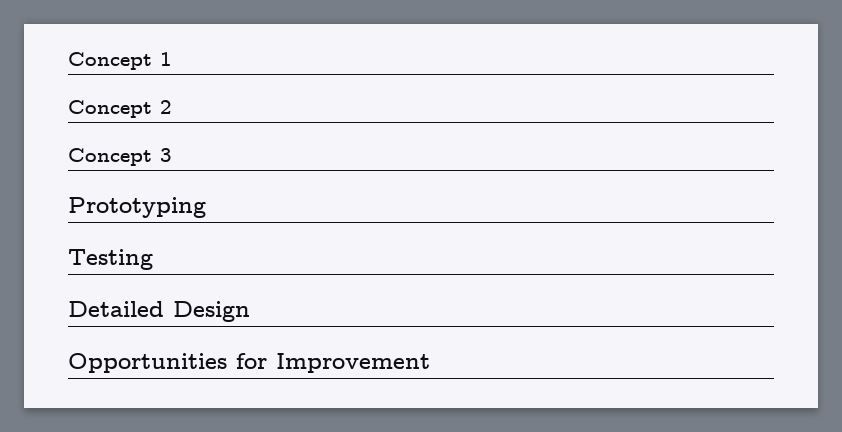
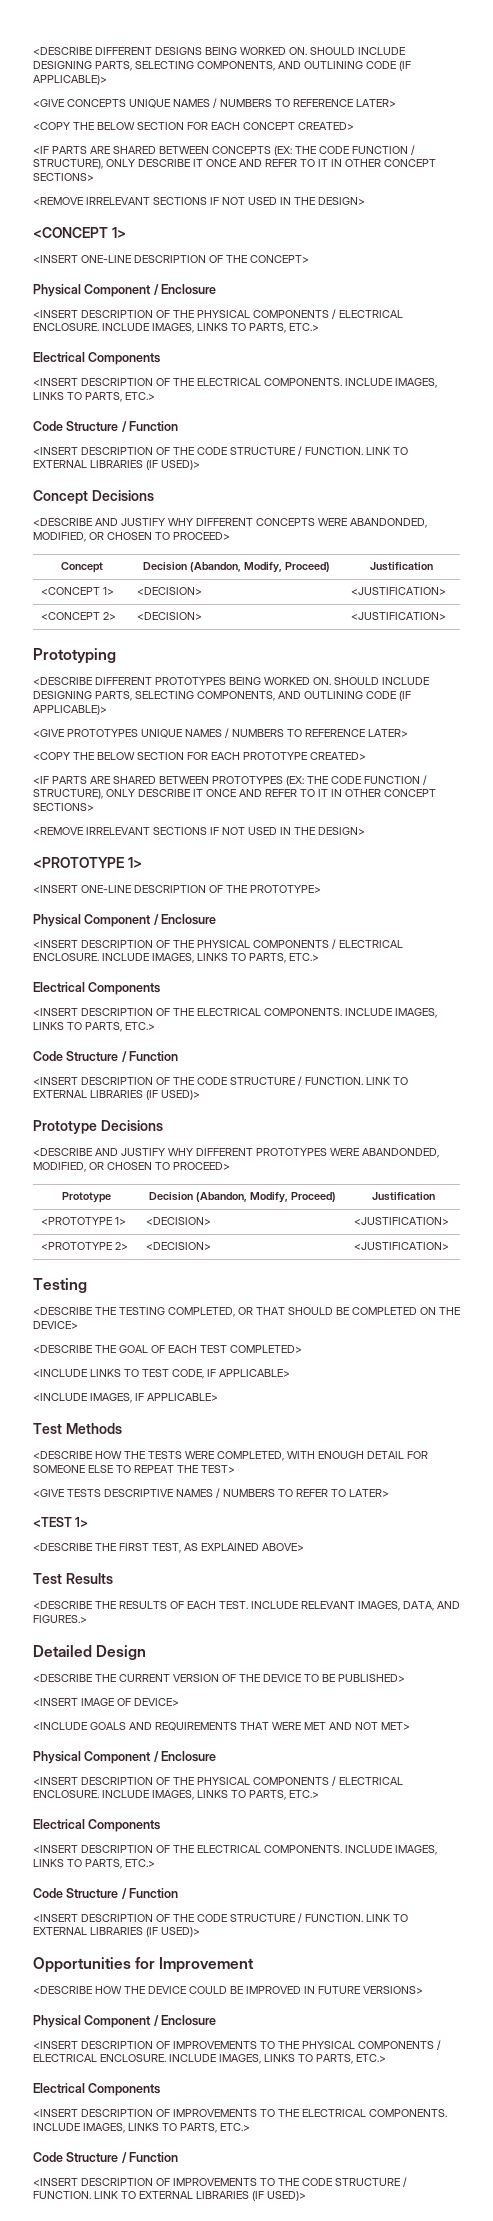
[68,52,172,70] [68,100,172,118] [68,148,172,166] [68,197,206,218] [68,249,153,270] [68,301,250,322] [68,353,430,373] Concept 1 // Concept 2 // Concept 3 // Prototyping // Testing // Detailed Design // Opportunities for Improvement -> [33,47,405,55] [33,61,411,71] [33,75,107,85] [33,98,396,108] [33,122,354,130] [33,145,415,156] [33,159,436,169] [33,173,94,181] [33,197,365,205] [33,227,126,238] [33,255,309,263] [33,284,217,297] [33,309,403,319] [33,323,319,333] [33,352,161,365] [33,378,437,388] [33,392,155,402] [33,421,179,432] [33,446,408,456] [33,460,200,470] [33,490,154,504] [33,518,427,528] [33,532,230,542] [60,562,103,573] [143,562,330,573] [370,562,433,571] [40,587,114,595] [136,587,202,595] [350,587,446,595] [40,612,116,620] [136,612,202,620] [350,612,446,620] [33,648,116,664] [33,677,429,685] [33,691,411,701] [33,705,107,715] [33,728,408,738] [33,752,366,760] [33,775,427,786] [33,789,436,799] [33,803,94,811] [33,827,365,835] [33,857,142,868] [33,885,321,893] [33,914,217,927] [33,939,403,949] [33,953,319,963] [33,982,161,995] [33,1008,437,1018] [33,1022,155,1032] [33,1051,179,1062] [33,1076,408,1086] [33,1090,200,1100] [33,1120,163,1134] [33,1148,439,1158] [33,1162,230,1172] [61,1192,111,1203] [149,1192,336,1203] [371,1192,435,1201] [40,1217,126,1225] [145,1217,211,1225] [353,1217,449,1225] [40,1242,128,1250] [145,1242,211,1250] [353,1242,449,1250] [33,1278,87,1293] [33,1307,460,1317] [33,1321,78,1329] [33,1345,302,1353] [33,1369,290,1379] [33,1393,218,1403] [33,1423,122,1434] [33,1451,428,1461] [33,1465,235,1473] [33,1488,389,1498] [33,1517,89,1527] [33,1543,304,1553] [33,1573,113,1584] [33,1601,460,1611] [33,1615,87,1623] [33,1645,147,1660] [33,1674,405,1682] [33,1698,179,1706] [33,1722,410,1731] [33,1751,217,1764] [33,1776,403,1786] [33,1790,319,1800] [33,1819,161,1832] [33,1845,437,1855] [33,1859,155,1869] [33,1888,179,1899] [33,1913,408,1923] [33,1927,200,1937] [33,1957,255,1973] [33,1986,423,1994] [33,2015,217,2028] [33,2040,441,2050] [33,2054,386,2064] [33,2083,161,2096] [33,2109,447,2117] [33,2123,250,2133] [33,2152,179,2163] [33,2177,407,2187] [33,2191,306,2201] <DESCRIBE DIFFERENT DESIGNS BEING WORKED ON. SHOULD INCLUDE DESIGNING PARTS, SELECTING COMPONENTS, AND OUTLINING CODE (IF APPLICABLE)> // <GIVE CONCEPTS UNIQUE NAMES / NUMBERS TO REFERENCE LATER> // <COPY THE BELOW SECTION FOR EACH CONCEPT CREATED> // <IF PARTS ARE SHARED BETWEEN CONCEPTS (EX: THE CODE FUNCTION / STRUCTURE), ONLY DESCRIBE IT ONCE AND REFER TO IT IN OTHER CONCEPT SECTIONS> // <REMOVE IRRELEVANT SECTIONS IF NOT USED IN THE DESIGN> // <CONCEPT 1> // <INSERT ONE-LINE DESCRIPTION OF THE CONCEPT> // Physical Component / Enclosure // <INSERT DESCRIPTION OF THE PHYSICAL COMPONENTS / ELECTRICAL ENCLOSURE. INCLUDE IMAGES, LINKS TO PARTS, ETC.> // Electrical Components // <INSERT DESCRIPTION OF THE ELECTRICAL COMPONENTS. INCLUDE IMAGES, LINKS TO PARTS, ETC.> // Code Structure / Function // <INSERT DESCRIPTION OF THE CODE STRUCTURE / FUNCTION. LINK TO EXTERNAL LIBRARIES (IF USED)> // Concept Decisions // <DESCRIBE AND JUSTIFY WHY DIFFERENT CONCEPTS WERE ABANDONDED, MODIFIED, OR CHOSEN TO PROCEED> // Concept | Decision (Abandon, Modify, Proceed) | Justification // <CONCEPT 1> | <DECISION> | <JUSTIFICATION> // <CONCEPT 2> | <DECISION> | <JUSTIFICATION> // Prototyping // <DESCRIBE DIFFERENT PROTOTYPES BEING WORKED ON. SHOULD INCLUDE DESIGNING PARTS, SELECTING COMPONENTS, AND OUTLINING CODE (IF APPLICABLE)> // <GIVE PROTOTYPES UNIQUE NAMES / NUMBERS TO REFERENCE LATER> // <COPY THE BELOW SECTION FOR EACH PROTOTYPE CREATED> // <IF PARTS ARE SHARED BETWEEN PROTOTYPES (EX: THE CODE FUNCTION / STRUCTURE), ONLY DESCRIBE IT ONCE AND REFER TO IT IN OTHER CONCEPT SECTIONS> // <REMOVE IRRELEVANT SECTIONS IF NOT USED IN THE DESIGN> // <PROTOTYPE 1> // <INSERT ONE-LINE DESCRIPTION OF THE PROTOTYPE> // Physical Component / Enclosure // <INSERT DESCRIPTION OF THE PHYSICAL COMPONENTS / ELECTRICAL ENCLOSURE. INCLUDE IMAGES, LINKS TO PARTS, ETC.> // Electrical Components // <INSERT DESCRIPTION OF THE ELECTRICAL COMPONENTS. INCLUDE IMAGES, LINKS TO PARTS, ETC.> // Code Structure / Function // <INSERT DESCRIPTION OF THE CODE STRUCTURE / FUNCTION. LINK TO EXTERNAL LIBRARIES (IF USED)> // Prototype Decisions // <DESCRIBE AND JUSTIFY WHY DIFFERENT PROTOTYPES WERE ABANDONDED, MODIFIED, OR CHOSEN TO PROCEED> // Prototype | Decision (Abandon, Modify, Proceed) | Justification // <PROTOTYPE 1> | <DECISION> | <JUSTIFICATION> // <PROTOTYPE 2> | <DECISION> | <JUSTIFICATION> // Testing // <DESCRIBE THE TESTING COMPLETED, OR THAT SHOULD BE COMPLETED ON THE DEVICE> // <DESCRIBE THE GOAL OF EACH TEST COMPLETED> // <INCLUDE LINKS TO TEST CODE, IF APPLICABLE> // <INCLUDE IMAGES, IF APPLICABLE> // Test Methods // <DESCRIBE HOW THE TESTS WERE COMPLETED, WITH ENOUGH DETAIL FOR SOMEONE ELSE TO REPEAT THE TEST> // <GIVE TESTS DESCRIPTIVE NAMES / NUMBERS TO REFER TO LATER> // <TEST 1> // <DESCRIBE THE FIRST TEST, AS EXPLAINED ABOVE> // Test Results // <DESCRIBE THE RESULTS OF EACH TEST. INCLUDE RELEVANT IMAGES, DATA, AND FIGURES.> // Detailed Design // <DESCRIBE THE CURRENT VERSION OF THE DEVICE TO BE PUBLISHED> // <INSERT IMAGE OF DEVICE> // <INCLUDE GOALS AND REQUIREMENTS THAT WERE MET AND NOT MET> // Physical Component / Enclosure // <INSERT DESCRIPTION OF THE PHYSICAL COMPONENTS / ELECTRICAL ENCLOSURE. INCLUDE IMAGES, LINKS TO PARTS, ETC.> // Electrical Components // <INSERT DESCRIPTION OF THE ELECTRICAL COMPONENTS. INCLUDE IMAGES, LINKS TO PARTS, ETC.> // Code Structure / Function // <INSERT DESCRIPTION OF THE CODE STRUCTURE / FUNCTION. LINK TO EXTERNAL LIBRARIES (IF USED)> // Opportunities for Improvement // <DESCRIBE HOW THE DEVICE COULD BE IMPROVED IN FUTURE VERSIONS> // Physical Component / Enclosure // <INSERT DESCRIPTION OF IMPROVEMENTS TO THE PHYSICAL COMPONENTS / ELECTRICAL ENCLOSURE. INCLUDE IMAGES, LINKS TO PARTS, ETC.> // Electrical Components // <INSERT DESCRIPTION OF IMPROVEMENTS TO THE ELECTRICAL COMPONENTS. INCLUDE IMAGES, LINKS TO PARTS, ETC.> // Code Structure / Function // <INSERT DESCRIPTION OF IMPROVEMENTS TO THE CODE STRUCTURE / FUNCTION. LINK TO EXTERNAL LIBRARIES (IF USED)>

